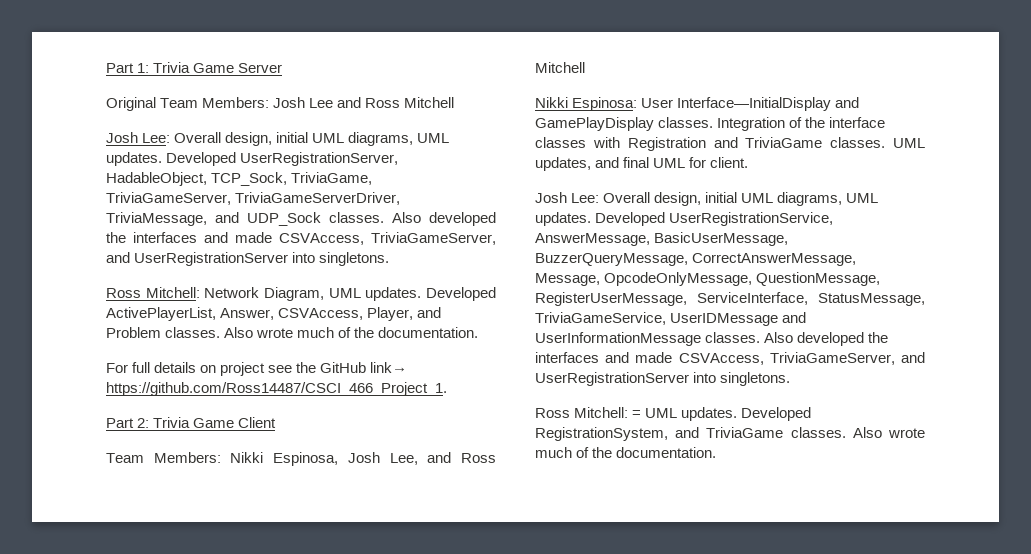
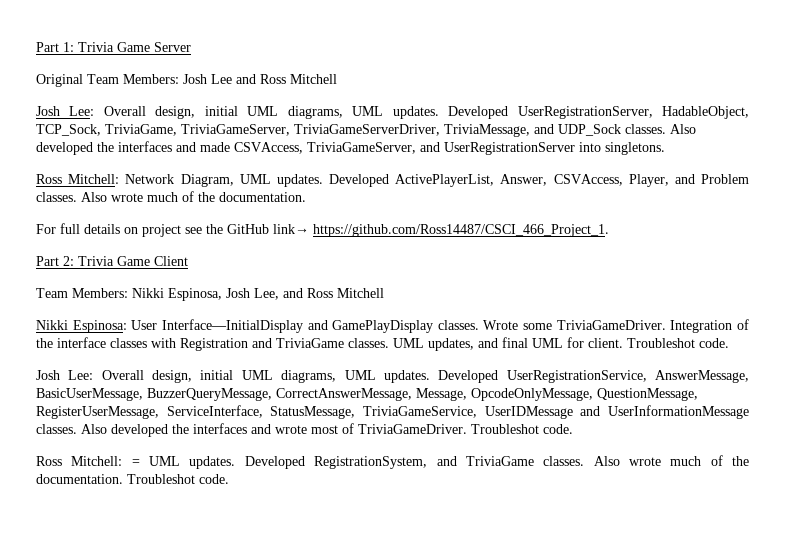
(714, 122) none -> [483,320,666,330] Wrote some TriviaGameDriver.
(749, 162) none -> [627,338,729,348] Troubleshot code.
[635,352,925,365] [535,372,791,386] made CSVAccess, TriviaGameServer, and UserRegistrationServer into singletons. -> [275,423,573,434] wrote most of TriviaGameDriver. Troubleshot code.
(717, 452) none -> [127,474,229,484] Troubleshot code.

